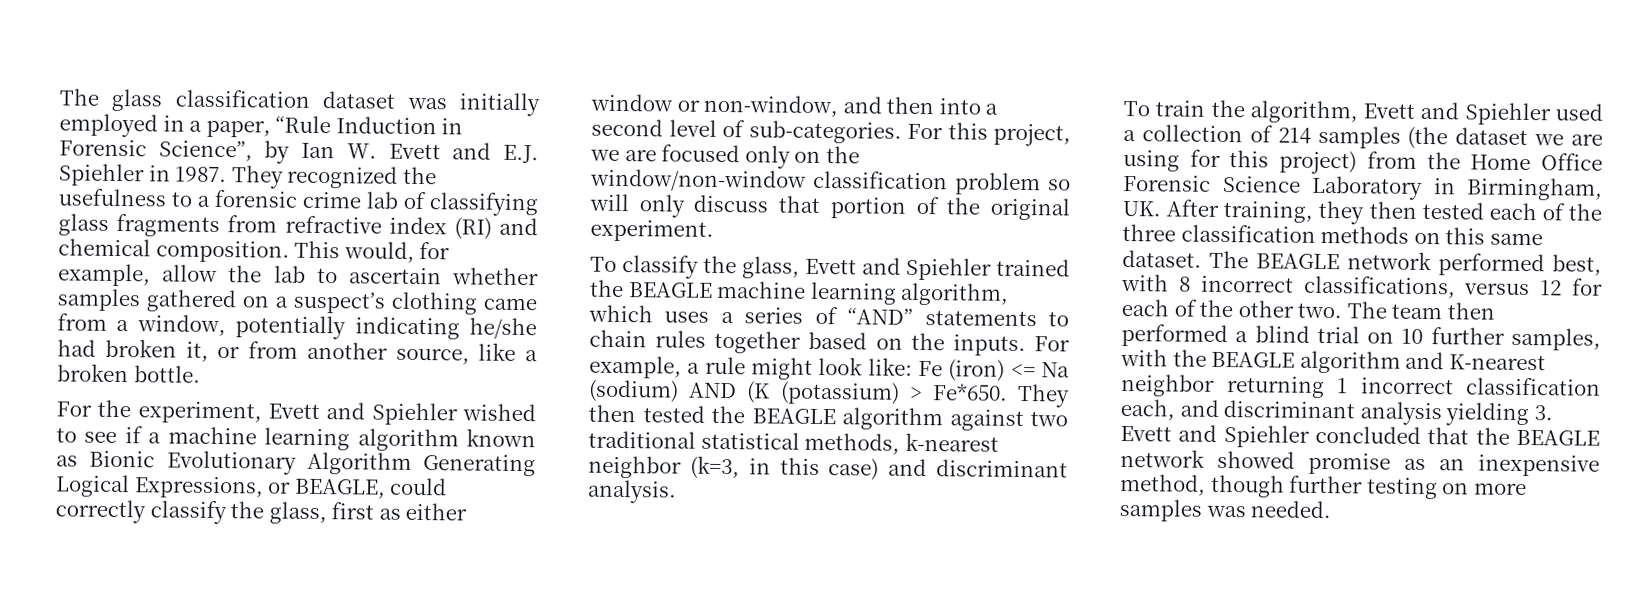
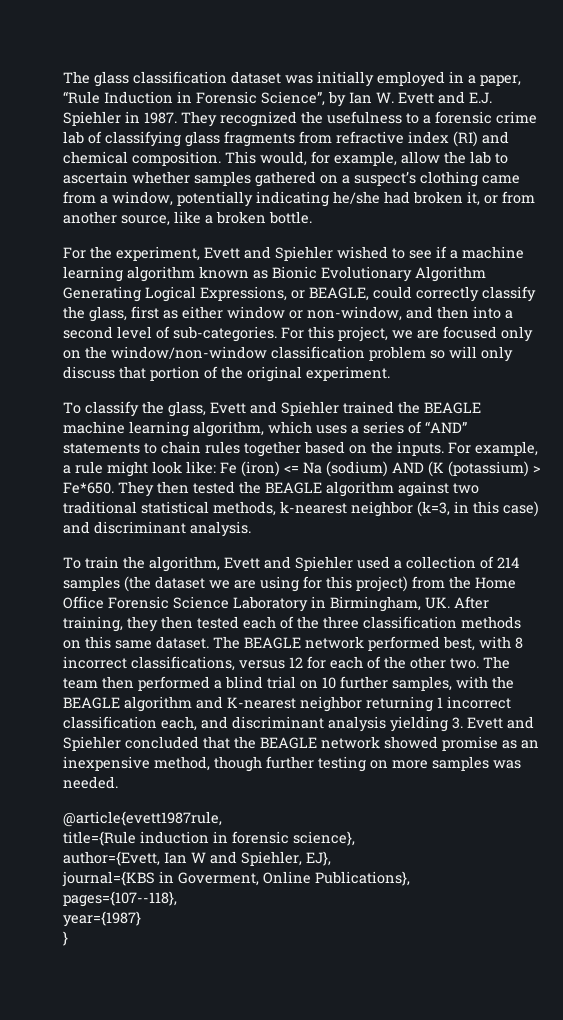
(1332, 509) none -> [63,811,222,827] [63,831,355,846] [63,851,331,866] [62,871,410,887] [63,891,177,907] [63,911,141,927] [63,931,68,946] // @article{evett1987rule, // title={Rule induction in forensic science}, // author={Evett, Ian W and Spiehler, EJ}, // journal={KBS in Goverment, Online Publications}, // pages={107--118}, // year={1987} // }

